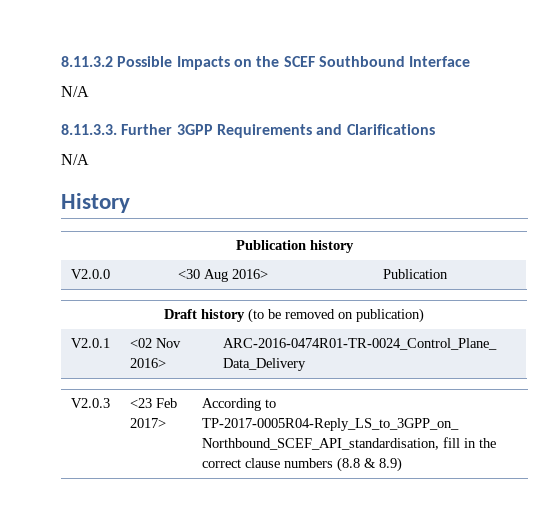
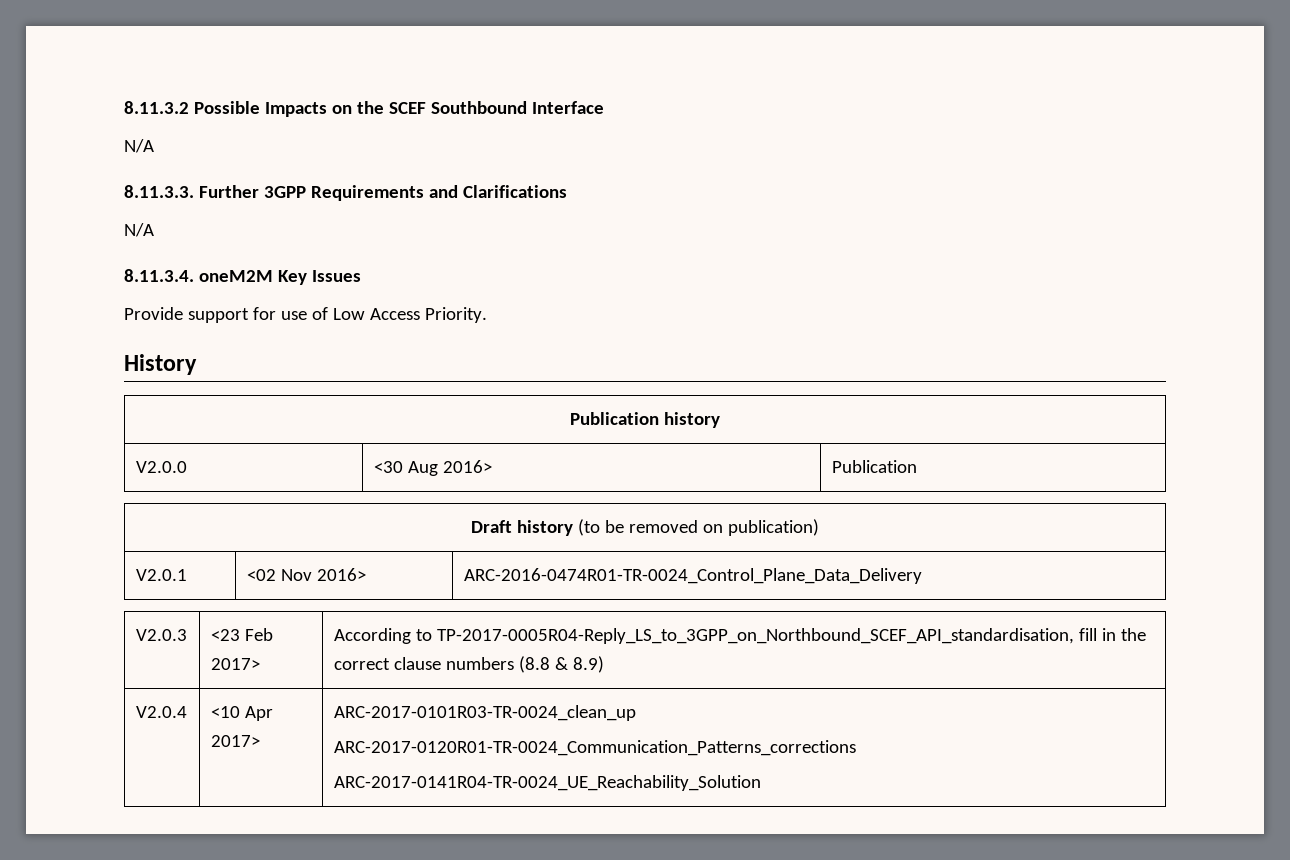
(89, 159) none -> [124,269,361,285] [124,307,487,323] // 8.11.3.4. oneM2M Key Issues // Provide support for use of Low Access Priority.
(402, 464) none -> [135,706,187,718] [210,706,273,721] [210,735,260,747] [333,705,636,721] [333,740,856,756] [333,775,761,791] // V2.0.4 | <10 Apr 2017> | ARC-2017-0101R03-TR-0024_clean_up // ARC-2017-0120R01-TR-0024_Communication_Patterns_corrections // ARC-2017-0141R04-TR-0024_UE_Reachability_Solution

